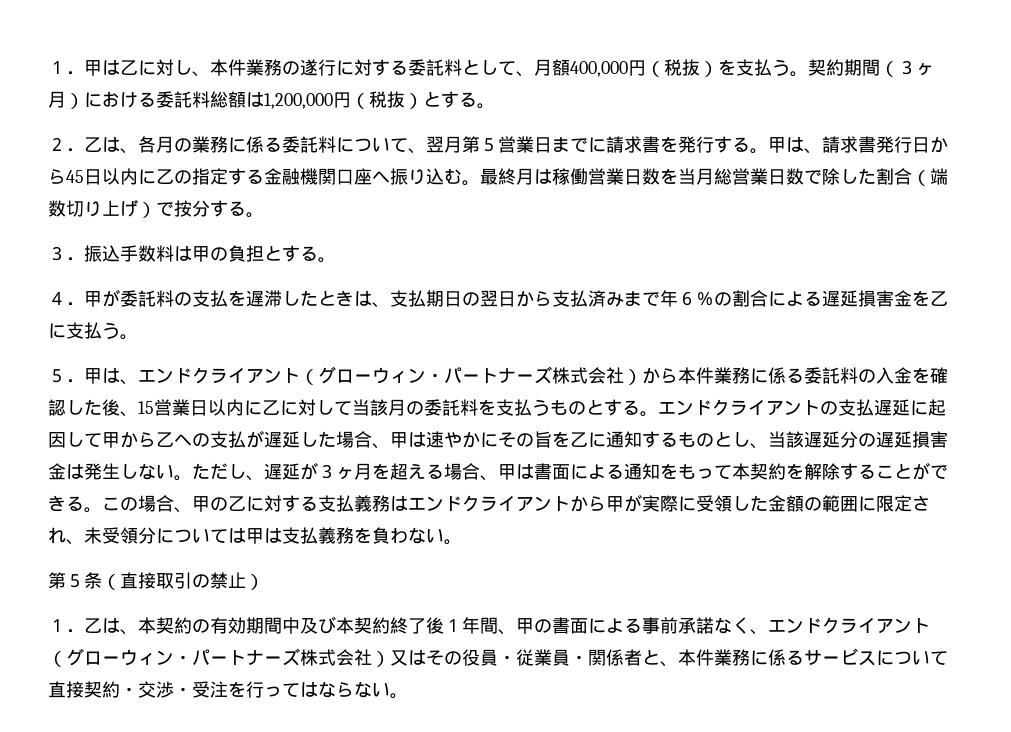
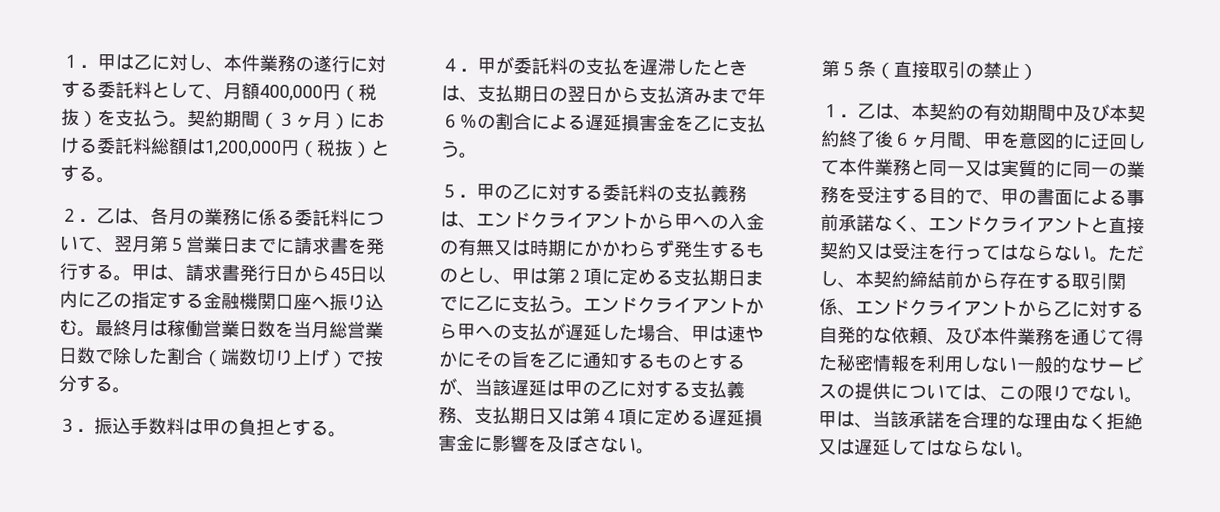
(102, 376) none -> [494,183,747,203] の乙に対する委託料の支払義務
[300,366,948,385] [48,399,640,417] （グローウィン・パートナーズ株式会社）から本件業務に係る委託料の入金を確認した後、15営業日以内に乙に対して当該月の委託料を支払うものとする -> [638,212,765,231] [440,238,765,259] [439,266,764,287] [439,295,566,313] から甲への入金の有無又は時期にかかわらず発生するものとし、甲は第２項に定める支払期日までに乙に支払う
[820,399,946,416] [48,431,174,448] の支払遅延に起因して甲から乙 -> [745,297,764,315] [439,323,476,340] から甲
[732,432,750,447] し -> [708,352,746,371] [438,377,457,396] するが
[840,431,948,448] [48,462,948,481] [48,495,192,513] 分の遅延損害金は発生しない。ただし、遅延が３ヶ月を超える場合、甲は書面による通知をもって本契約を解除することができる。この場合、 -> [546,380,565,396] は
[390,494,930,512] [48,527,408,545] はエンドクライアントから甲が実際に受領した金額の範囲に限定され、未受領分については甲は支払義務を負わ -> [456,406,763,427] [438,434,601,453] 、支払期日又は第４項に定める遅延損害金に影響を及ぼさ
[444,617,498,634] １年間 -> [893,131,1146,150] [820,158,1145,179] [820,186,983,205] ６ヶ月間、甲を意図的に迂回して本件業務と同一又は実質的に同一の業務を受注する目的で
[48,648,948,667] [48,681,192,698] （グローウィン・パートナーズ株式会社）又はその役員・従業員・関係者と、本件業務に係るサービスについて直接契約・交渉・ -> [1090,216,1145,235] [819,242,893,260] と直接契約又は
(408, 696) none -> [1107,244,1145,262] [819,270,1126,290] [819,298,1144,318] [819,326,1144,347] [818,354,1144,374] [818,382,1143,404] [818,410,1143,431] [818,438,1035,459] ただし、本契約締結前から存在する取引関係、エンドクライアントから乙に対する自発的な依頼、及び本件業務を通じて得た秘密情報を利用しない一般的なサービスの提供については、この限りでない。甲は、当該承諾を合理的な理由なく拒絶又は遅延してはならない。

